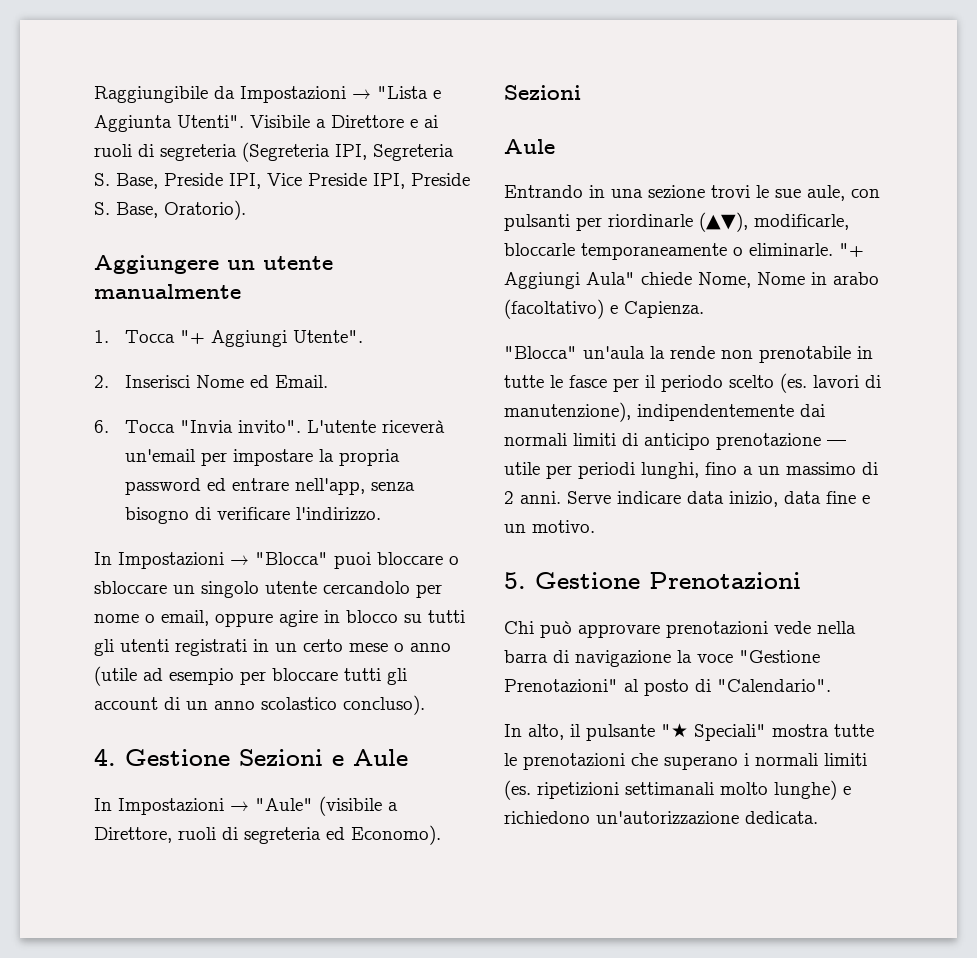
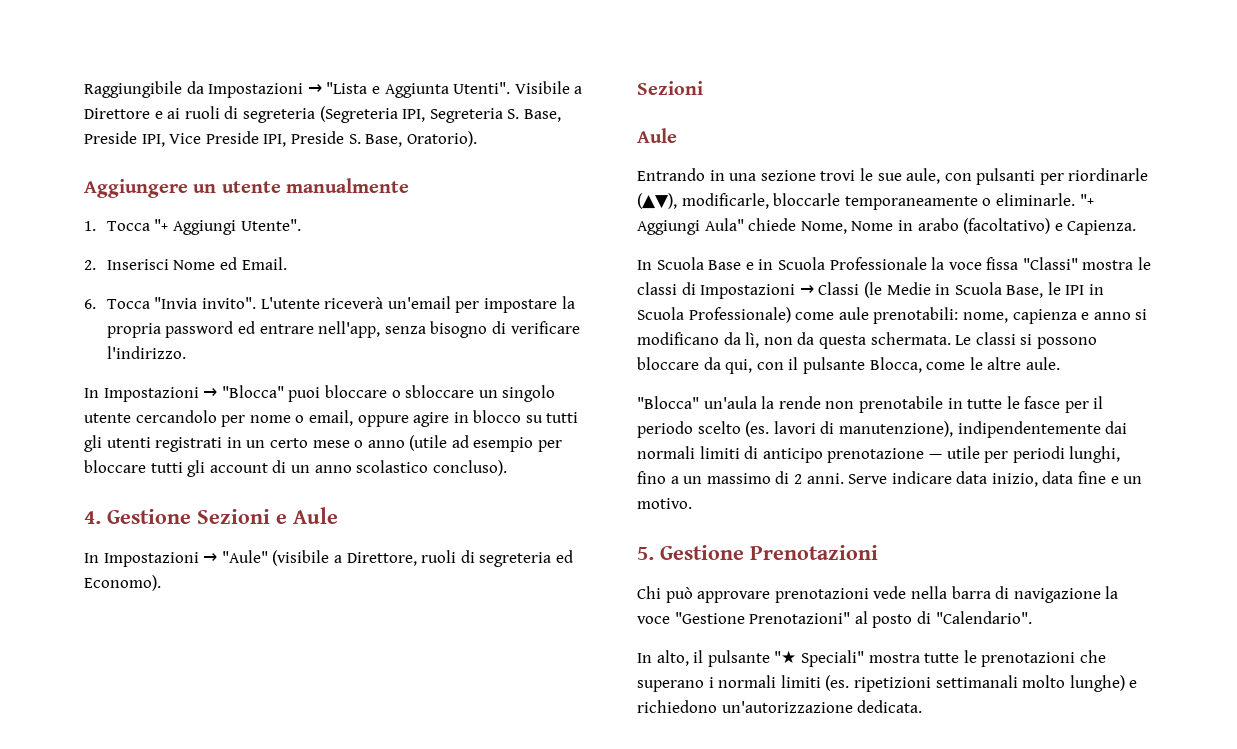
(704, 309) none -> [637,257,1152,270] [637,282,1105,299] [637,307,1148,324] [637,332,1097,349] [637,357,1060,374] // In Scuola Base e in Scuola Professionale la voce fissa "Classi" mostra le classi di Impostazioni → Classi (le Medie in Scuola Base, le IPI in Scuola Professionale) come aule prenotabili: nome, capienza e anno si modificano da lì, non da questa schermata. Le classi si possono bloccare da qui, con il pulsante Blocca, come le altre aule.

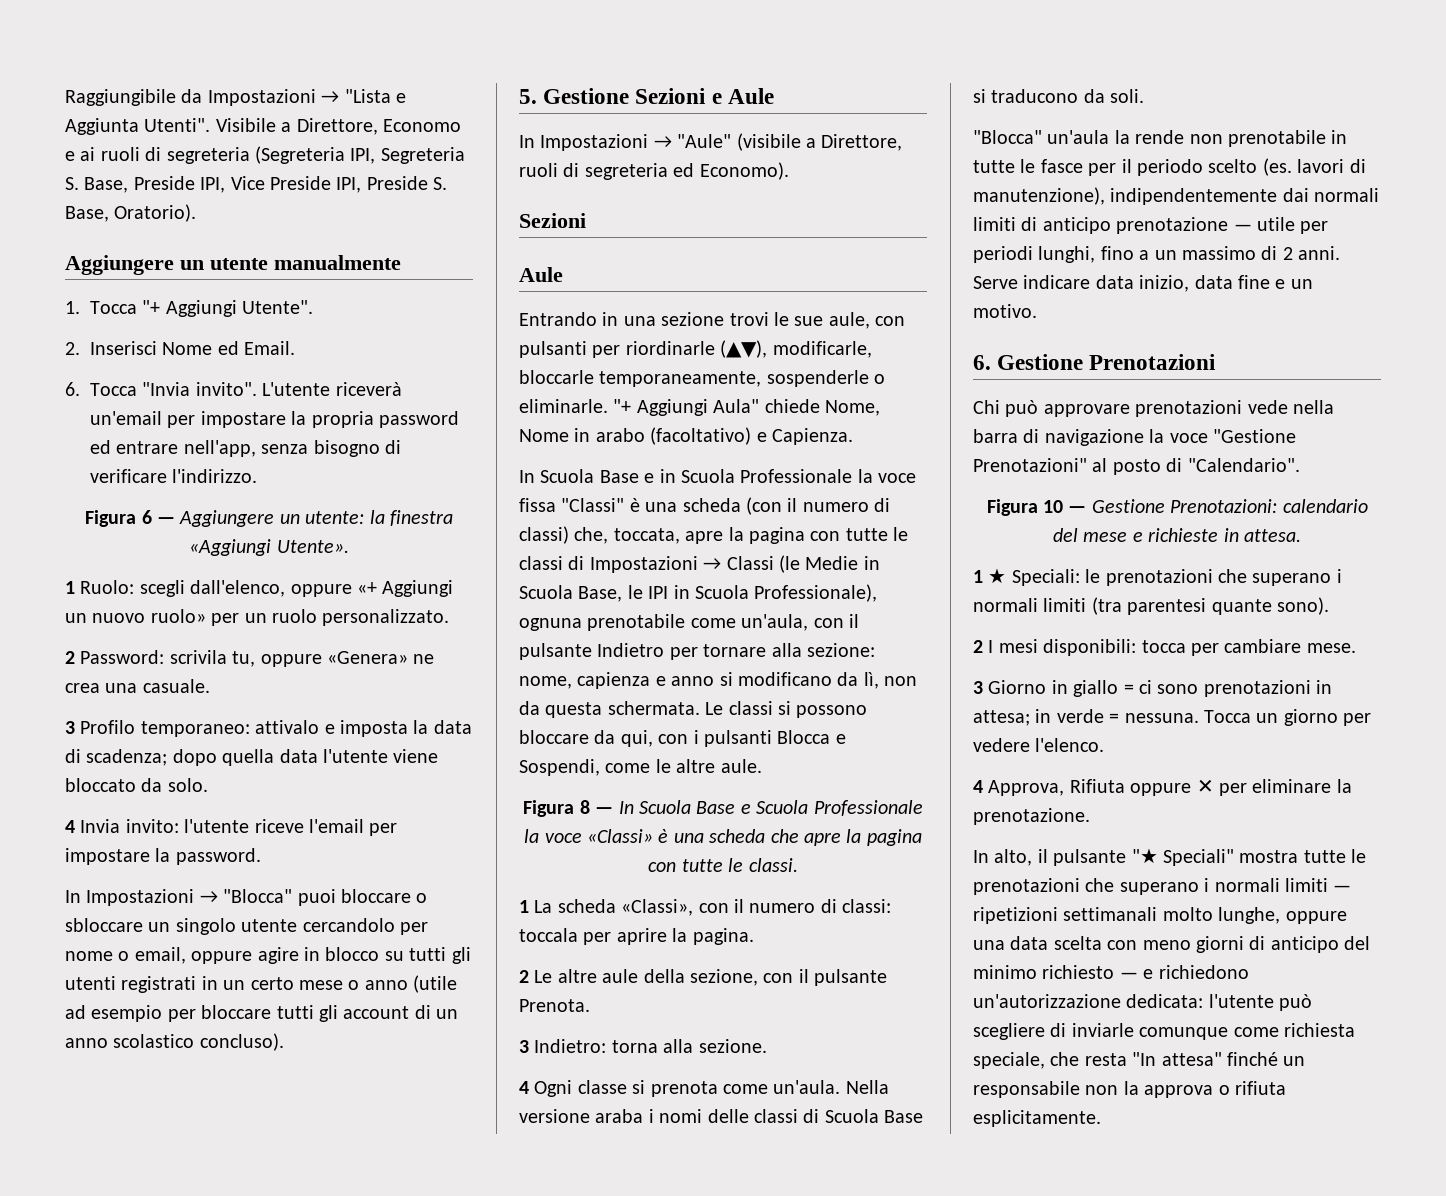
[84,108,150,119] Direttore -> [296,118,461,135] Direttore, Economo
(186, 352) none -> [85,510,453,527] [189,539,349,556] [65,580,454,597] [65,609,450,626] [65,650,435,667] [65,679,210,693] [65,720,472,737] [65,749,439,766] [65,778,208,792] [65,819,398,836] [65,848,261,865] // Figura 6 — Aggiungere un utente: la finestra «Aggiungi Utente». // 1 Ruolo: scegli dall'elenco, oppure «+ Aggiungi un nuovo ruolo» per un ruolo personalizzato. // 2 Password: scrivila tu, oppure «Genera» ne crea una casuale. // 3 Profilo temporaneo: attivalo e imposta la data di scadenza; dopo quella data l'utente viene bloccato da solo. // 4 Invia invito: l'utente riceve l'email per impostare la password.
[84,511,101,524] 4. -> [519,89,537,104] 5.
[844,196,978,210] temporaneamente -> [599,370,869,387] temporaneamente, sospenderle
[1082,260,1134,270] mostra -> [629,497,891,515] [519,526,888,544] è una scheda (con il numero di classi) che, toccata, apre la pagina con tutte
[688,307,959,324] Professionale) come aule prenotabili: -> [754,584,878,602] [519,614,859,631] [519,643,875,660] Professionale), ognuna prenotabile come un'aula, con il pulsante Indietro per tornare alla sezione:
[788,357,922,374] il pulsante Blocca, -> [693,730,846,747] [519,759,600,776] i pulsanti Blocca e Sospendi,
(1060, 363) none -> [523,800,923,817] [524,829,922,846] [648,858,798,872] [519,899,892,916] [519,928,754,945] [519,969,888,986] [519,999,590,1012] [519,1039,767,1053] [519,1080,889,1097] [519,1109,924,1123] [973,89,1145,103] // Figura 8 — In Scuola Base e Scuola Professionale la voce «Classi» è una scheda che apre la pagina con tutte le classi. // 1 La scheda «Classi», con il numero di classi: toccala per aprire la pagina. // 2 Le altre aule della sezione, con il pulsante Prenota. // 3 Indietro: torna alla sezione. // 4 Ogni classe si prenota come un'aula. Nella versione araba i nomi delle classi di Scuola Base si traducono da soli.
[637,547,654,560] 5. -> [973,355,991,370] 6.
(1032, 617) none -> [986,499,1368,516] [1053,528,1301,542] [973,568,1342,586] [973,597,1329,615] [973,639,1356,656] [973,680,1333,697] [973,709,1372,726] [973,738,1105,752] [973,779,1352,796] [973,808,1090,825] // Figura 10 — Gestione Prenotazioni: calendario del mese e richieste in attesa. // 1 ★ Speciali: le prenotazioni che superano i normali limiti (tra parentesi quante sono). // 2 I mesi disponibili: tocca per cambiare mese. // 3 Giorno in giallo = ci sono prenotazioni in attesa; in verde = nessuna. Tocca un giorno per vedere l'elenco. // 4 Approva, Rifiuta oppure ✕ per eliminare la prenotazione.
[825,675,850,691] (es. -> [1333,885,1352,892] —
[1069,675,1138,692] [637,700,923,713] lunghe) e richiedono un'autorizzazione dedicata. -> [1218,907,1347,924] [973,936,1371,953] [973,965,1249,979] [973,994,1313,1011] [973,1023,1355,1040] [973,1052,1306,1069] [973,1081,1286,1098] [973,1110,1101,1127] lunghe, oppure una data scelta con meno giorni di anticipo del minimo richiesto — e richiedono un'autorizzazione dedicata: l'utente può scegliere di inviarle comunque come richiesta speciale, che resta "In attesa" finché un responsabile non la approva o rifiuta esplicitamente.

